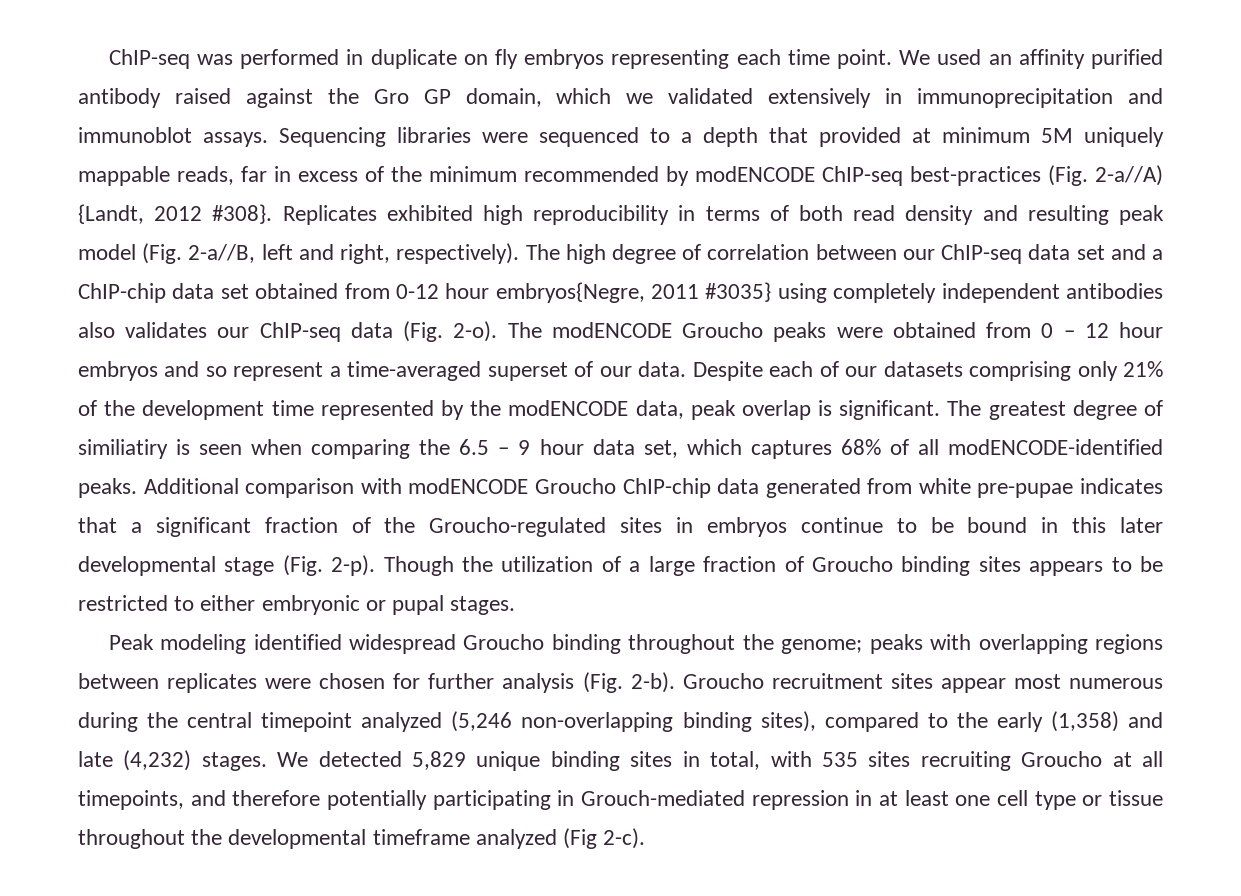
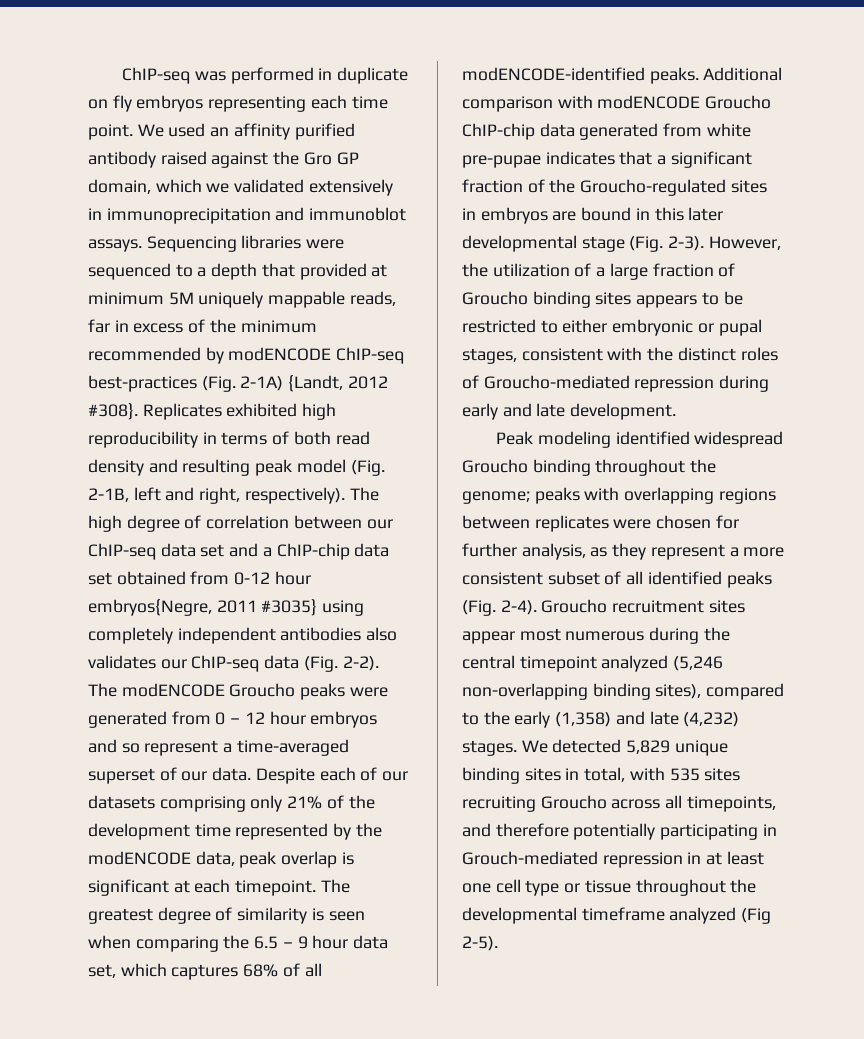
[1095,165,1163,186] 2-a//A) -> [240,376,284,391] 2-1A)
[188,244,256,263] 2-a//B, -> [88,488,129,502] 2-1B,
[453,321,498,342] 2-o). -> [342,656,379,671] 2-2).
[892,322,976,338] obtained -> [88,711,167,728] generated
[839,400,941,420] significant. -> [88,879,317,896] significant at each timepoint.
[78,439,168,459] similiatiry -> [237,907,308,924] similarity
[800,517,954,533] continue to be -> [552,211,577,221] are
[331,555,454,576] 2-p). Though -> [668,236,781,251] 2-3). However,
[450,596,516,615] stages. -> [462,347,778,364] [462,375,770,392] [462,403,677,420] stages, consistent with the distinct roles of Groucho-mediated repression during early and late development.
[502,672,675,693] analysis (Fig. 2-b). -> [521,543,785,560] [462,571,772,588] [462,600,537,616] analysis, as they represent a more consistent subset of all identified peaks (Fig. 2-4).
[1112,752,1132,767] at -> [611,799,661,809] across
[603,828,646,849] 2-c). -> [462,936,498,951] 2-5).

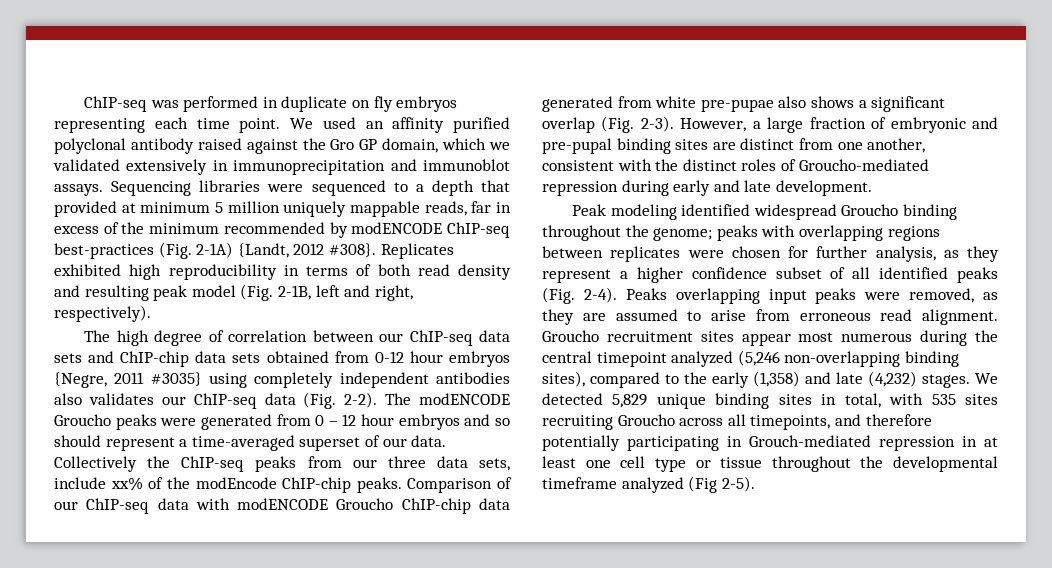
(355, 131) none -> [54,138,126,154] polyclonal
[168,292,194,305] 5M -> [215,201,280,213] 5 million
(345, 495) none -> (151, 313) //
[200,543,390,560] [88,572,112,585] set and a ChIP-chip data set -> [54,351,261,367] sets and ChIP-chip data sets
[88,599,212,616] embryos{Negre, -> [448,351,510,367] [54,372,107,388] embryos {Negre,
(140, 748) none -> [54,435,101,447] should
[255,767,409,784] [88,795,375,812] [88,823,382,840] [88,851,354,868] [88,879,350,896] [88,907,365,924] [88,935,389,952] [88,963,322,980] [462,67,783,84] [462,96,553,112] Despite each of our datasets comprising only 21% of the development time represented by the modENCODE data, peak overlap is significant at each timepoint. The greatest degree of similarity is seen when comparing the 6.5 – 9 hour data set, which captures 68% of all modENCODE-identified peaks. Additional comparison -> [54,456,510,472] [54,477,512,493] [54,498,189,514] Collectively the ChIP-seq peaks from our three data sets, include xx% of the modEncode ChIP-chip peaks. Comparison of our ChIP-seq data
[545,151,752,168] [462,179,767,196] [462,207,724,224] [462,235,781,252] [462,263,736,280] [462,291,743,308] [462,319,762,336] [462,348,517,364] indicates that a significant fraction of the Groucho-regulated sites in embryos are bound in this later developmental stage (Fig. 2-3). However, the utilization of a large fraction of Groucho binding sites appears to be restricted to either embryonic or pupal stages, -> [778,96,946,112] [542,116,999,133] [542,138,926,154] also shows a significant overlap (Fig. 2-3). However, a large fraction of embryonic and pre-pupal binding sites are distinct from one another,
[743,547,785,557] [462,572,543,585] more consistent -> [636,267,767,283] higher confidence
(537, 607) none -> [625,288,998,304] [542,309,998,325] Peaks overlapping input peaks were removed, as they are assumed to arise from erroneous read alignment.

